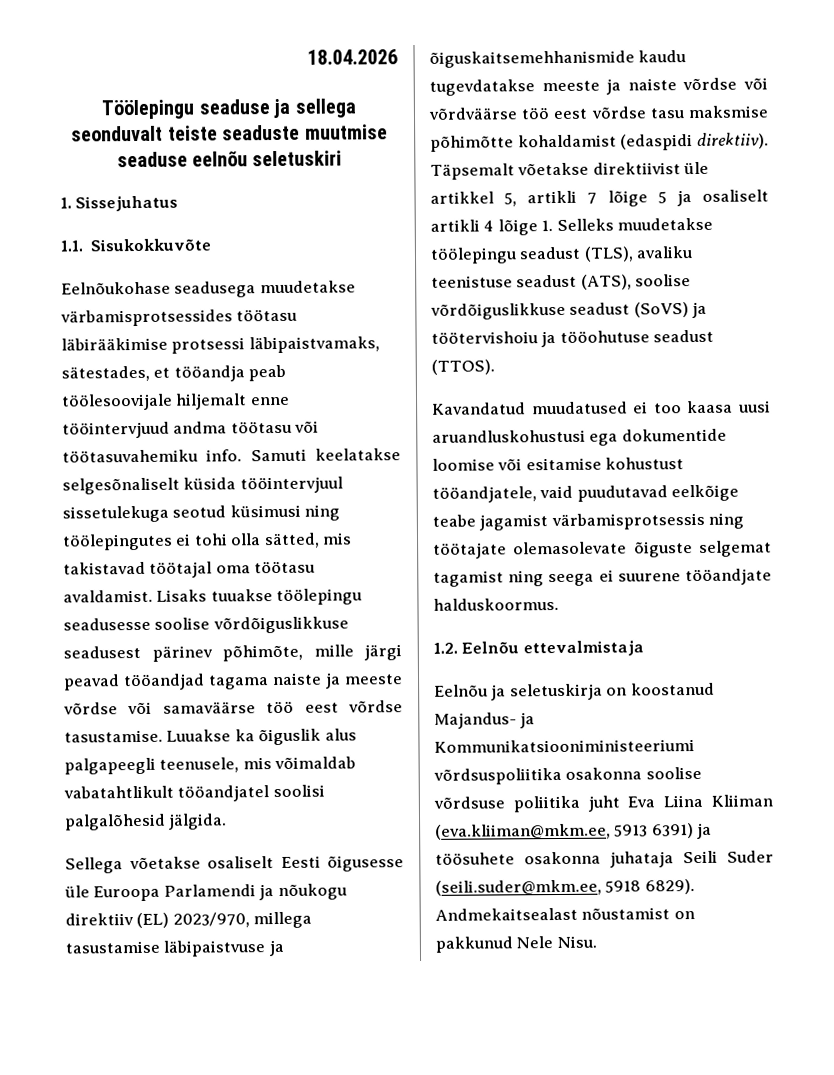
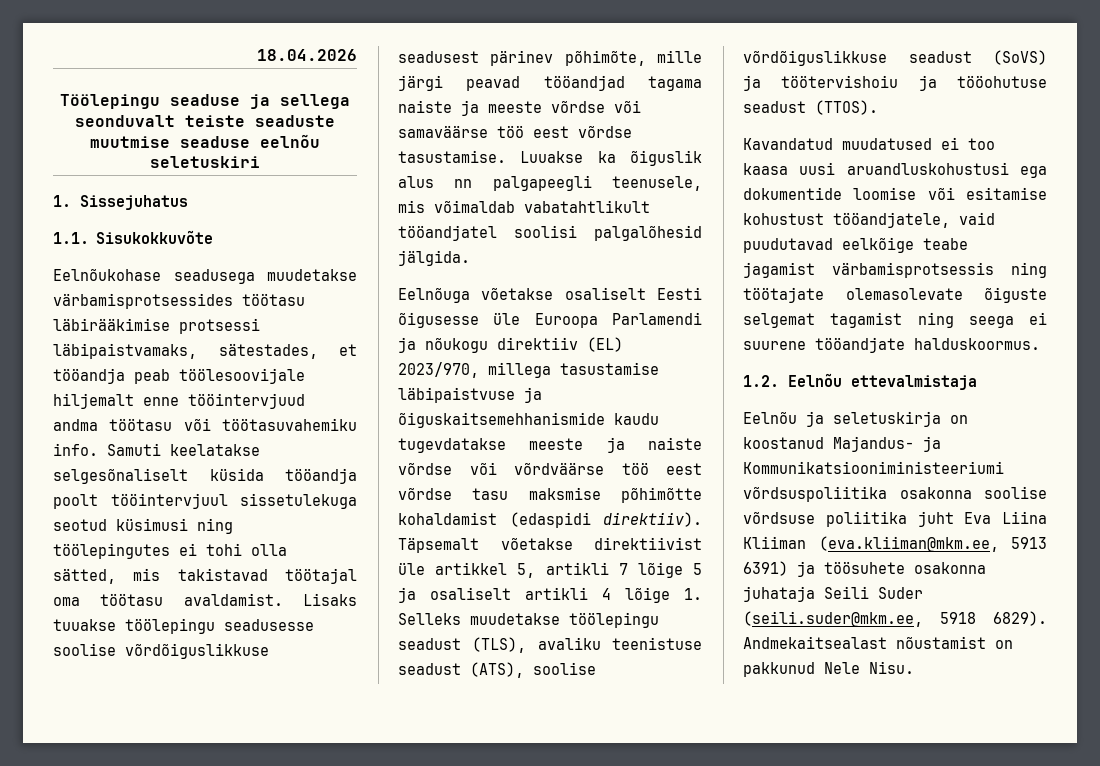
(237, 483) none -> [285,468,357,484] [53,494,98,509] tööandja poolt
(357, 734) none -> [454,179,473,188] nn
[65,857,123,874] Sellega -> [398,288,470,303] Eelnõuga

